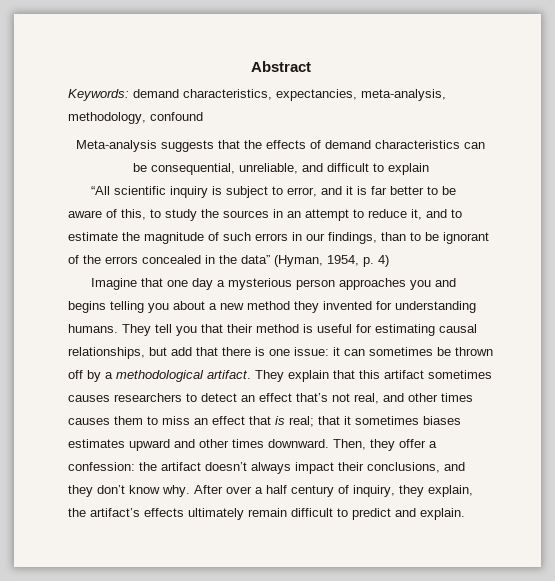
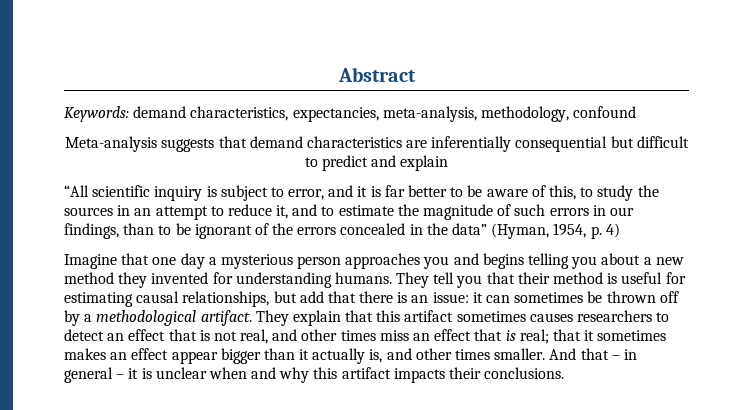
[244,140,485,149] [132,163,384,175] the effects of demand characteristics can be consequential, unreliable, and difficult to -> [249,136,689,152] [304,155,397,171] demand characteristics are inferentially consequential but difficult to predict and
[269,349,290,356] one -> [411,295,429,303] an
[296,393,328,402] that’s -> [168,329,210,341] that is
[68,416,158,425] causes them to -> (376, 335) none
[423,416,461,425] [68,439,437,451] [68,462,465,474] [68,485,473,497] [68,508,465,520] biases estimates upward and other times downward. Then, they offer a confession: the artifact doesn’t always impact their conclusions, and they don’t know why. After over a half century of inquiry, they explain, the artifact’s effects ultimately remain difficult to predict and explain. -> [64,348,637,364] [64,367,565,383] makes an effect appear bigger than it actually is, and other times smaller. And that – in general – it is unclear when and why this artifact impacts their conclusions.

